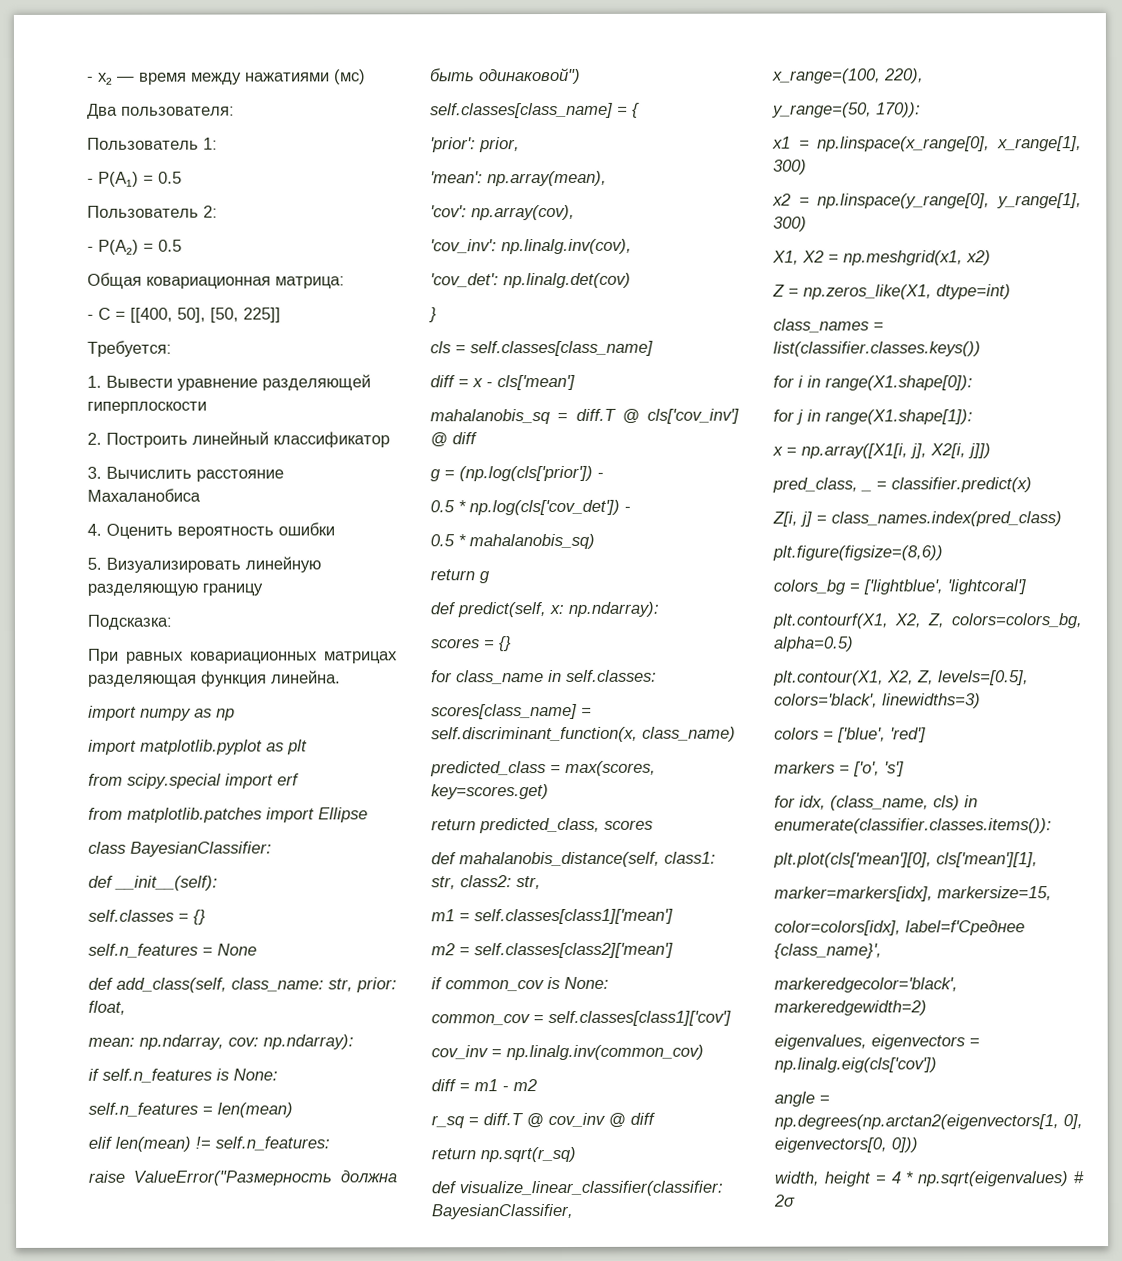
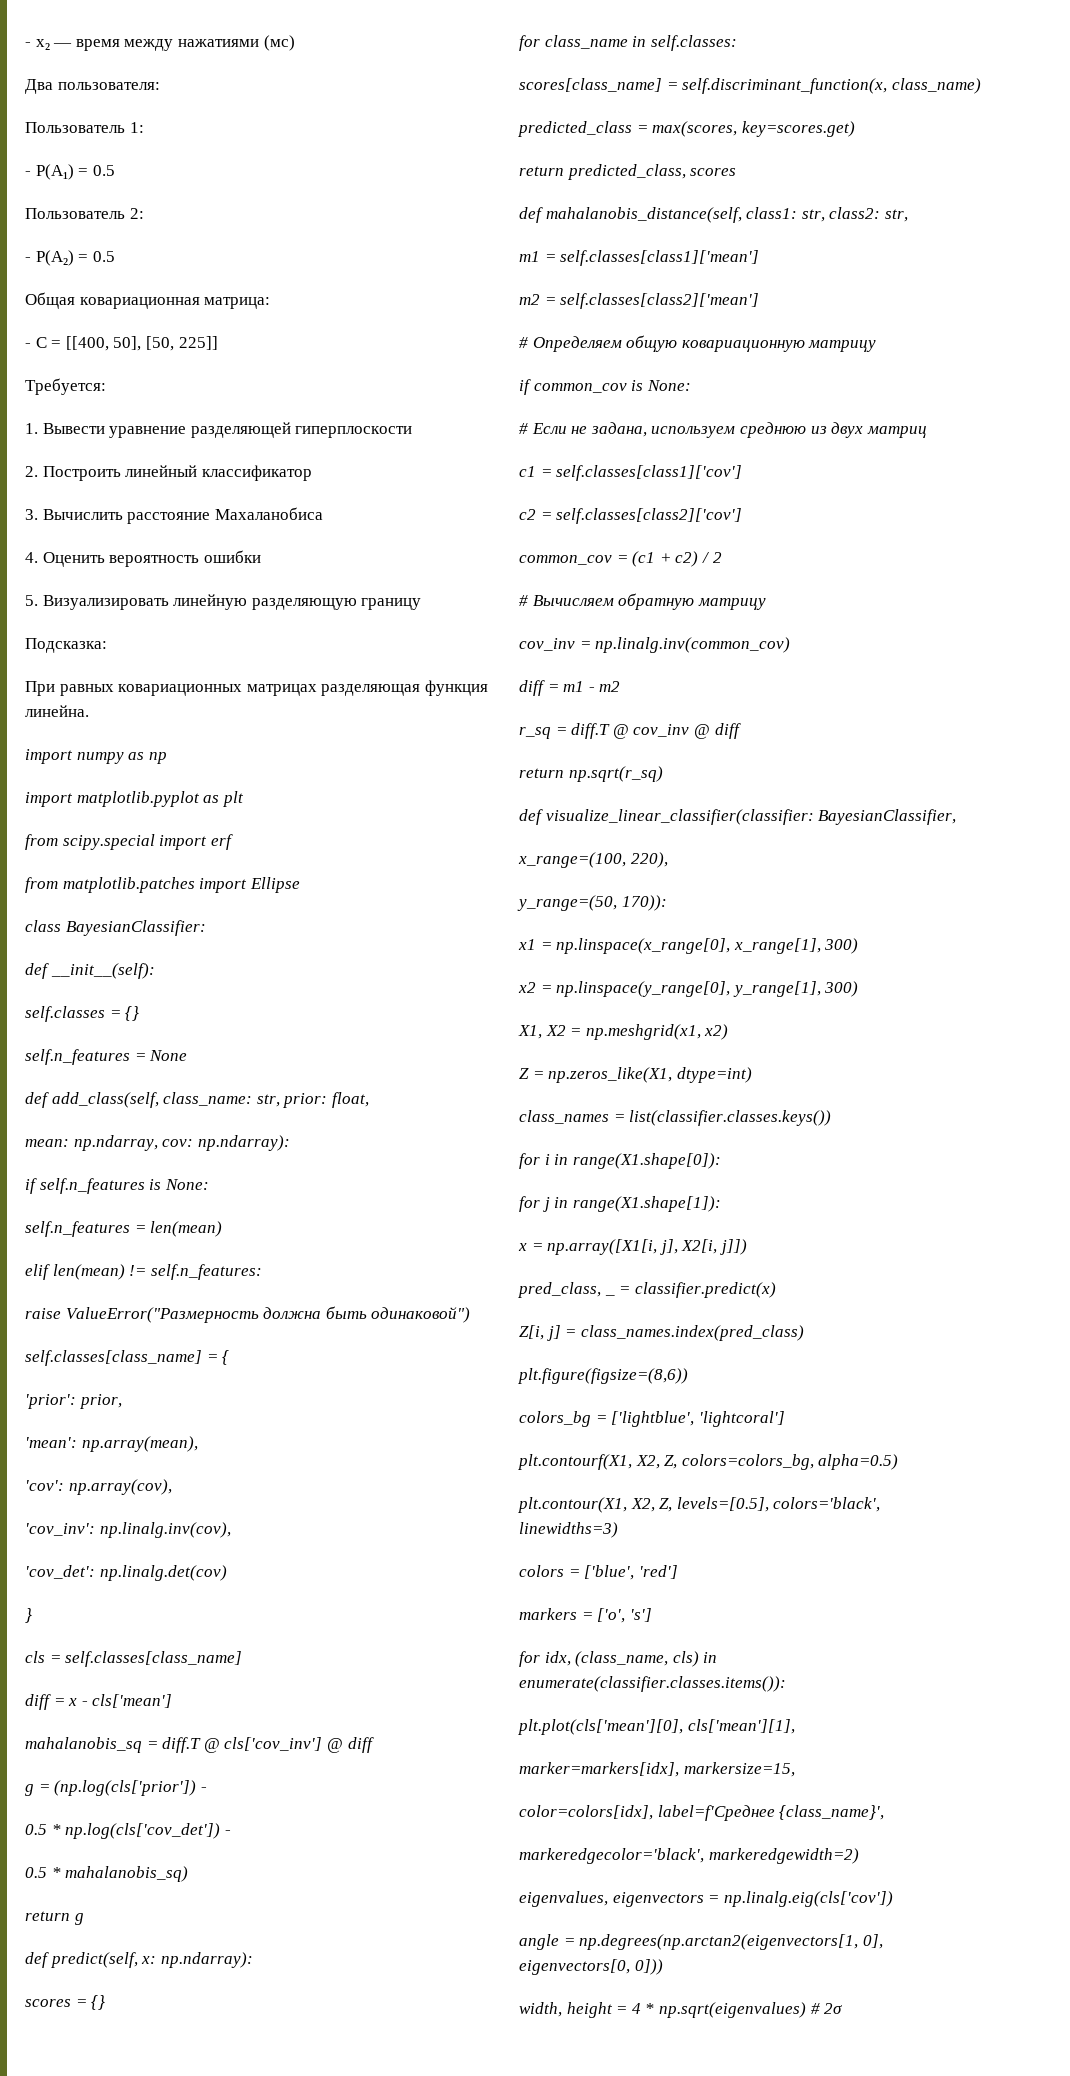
(673, 950) none -> [519,335,877,352] // # Определяем общую ковариационную матрицу
[431,1010,731,1027] common_cov = self.classes[class1]['cov'] -> [519,422,927,438] [519,465,743,481] [519,508,743,524] [519,551,722,567] [519,593,766,610] # Если не задана, используем среднюю из двух матриц // c1 = self.classes[class1]['cov'] // c2 = self.classes[class2]['cov'] // common_cov = (c1 + c2) / 2 // # Вычисляем обратную матрицу

